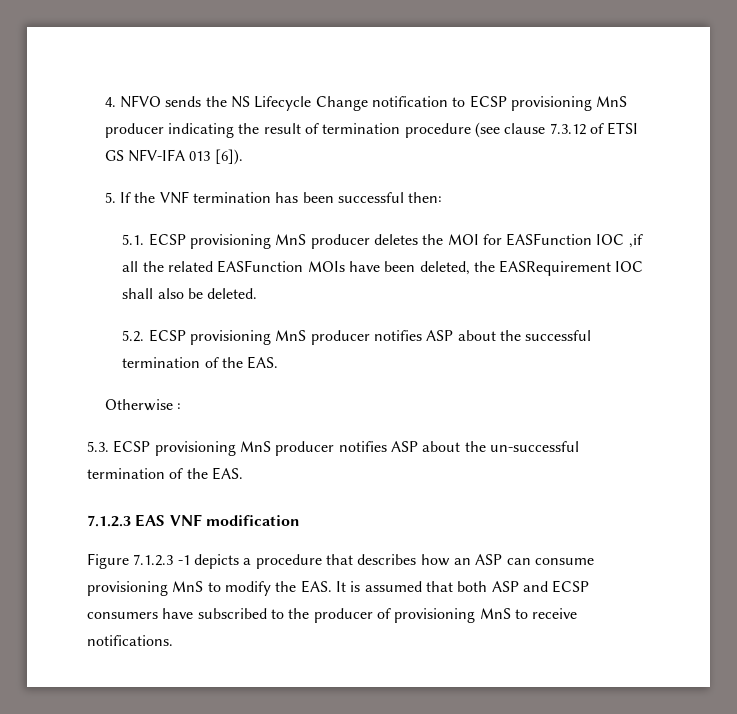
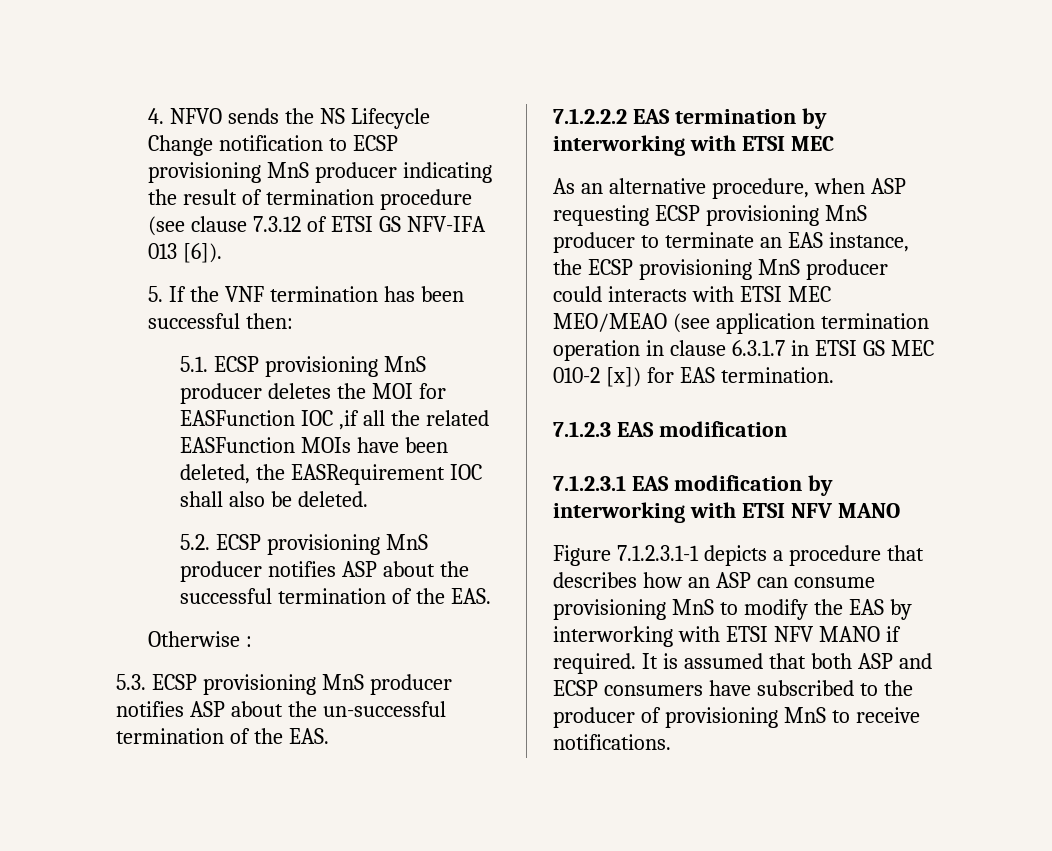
(243, 473) none -> [553,108,827,129] [553,135,834,156] [553,178,906,199] [553,205,867,226] [553,232,909,253] [553,259,888,280] [553,286,831,302] [553,313,929,334] [553,340,934,361] [553,367,834,387] // 7.1.2.2.2 EAS termination by interworking with ETSI MEC // As an alternative procedure, when ASP requesting ECSP provisioning MnS producer to terminate an EAS instance, the ECSP provisioning MnS producer could interacts with ETSI MEC MEO/MEAO (see application termination operation in clause 6.3.1.7 in ETSI GS MEC 010-2 [x]) for EAS termination.
[169,514,300,526] VNF modification -> [658,421,787,437] [553,475,833,496] [553,502,900,523] modification // 7.1.2.3.1 EAS modification by interworking with ETSI NFV MANO
[133,554,190,566] 7.1.2.3 -1 -> [616,545,699,561] 7.1.2.3.1-1
[300,580,332,593] EAS. -> [848,599,912,620] [553,626,901,647] [553,653,636,674] EAS by interworking with ETSI NFV MANO if required.

